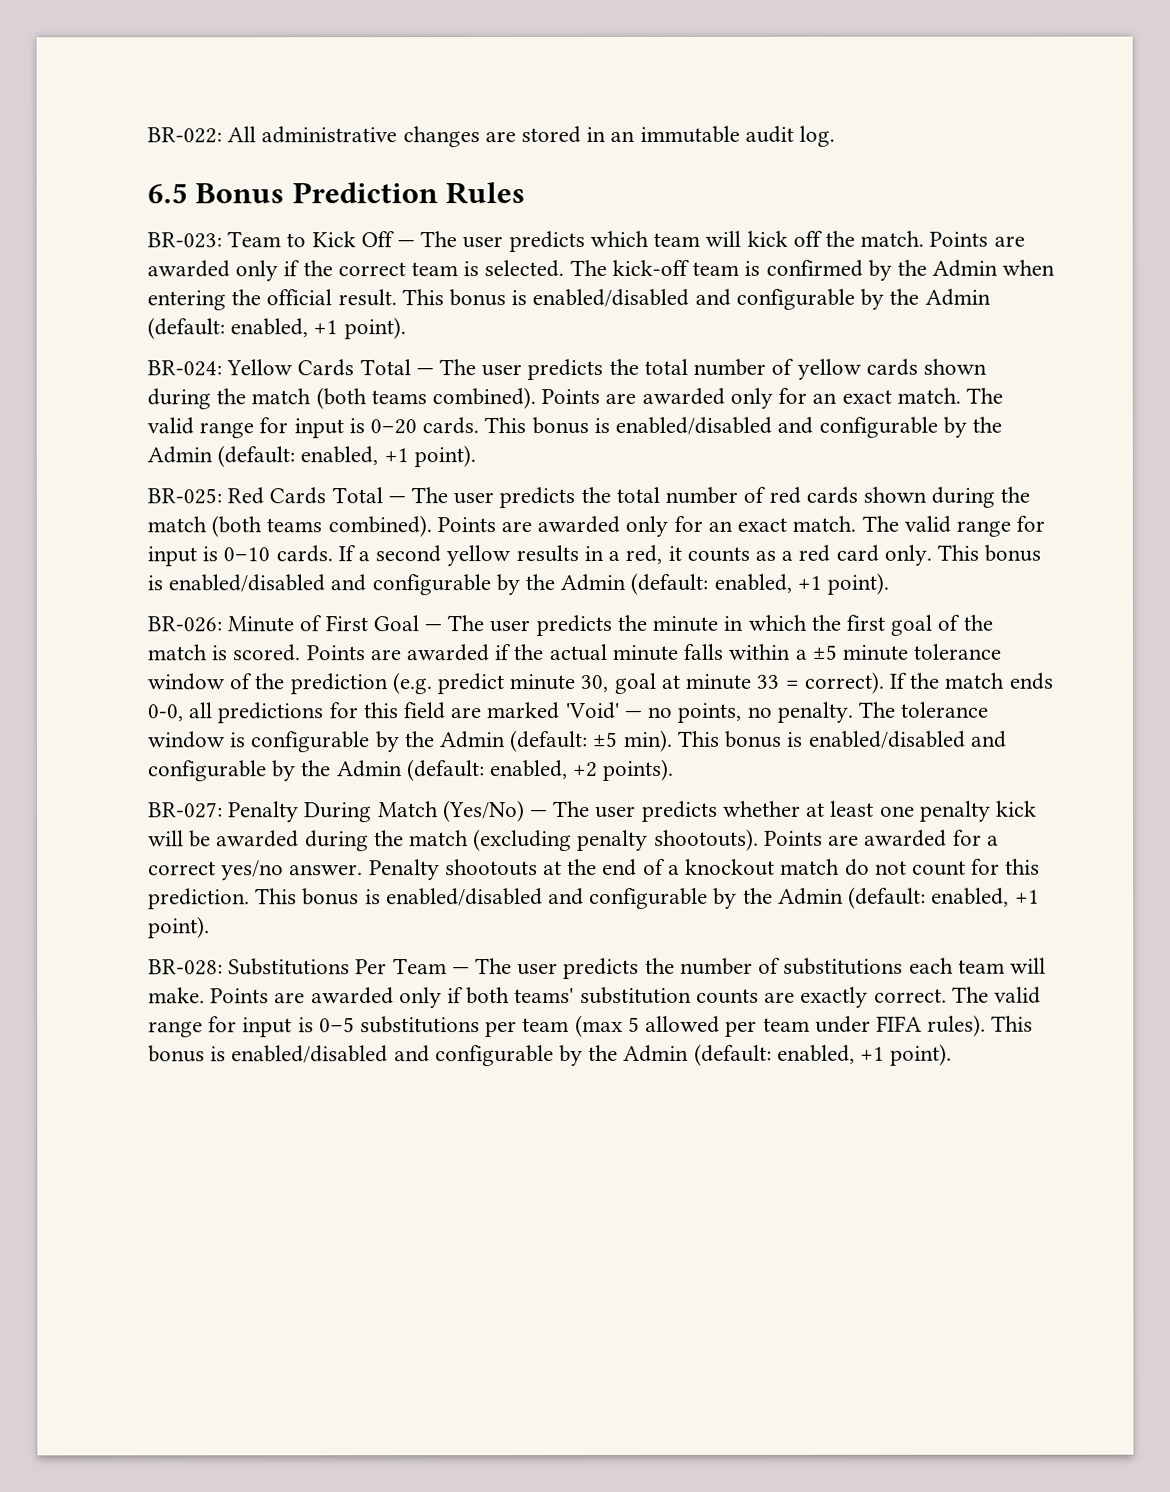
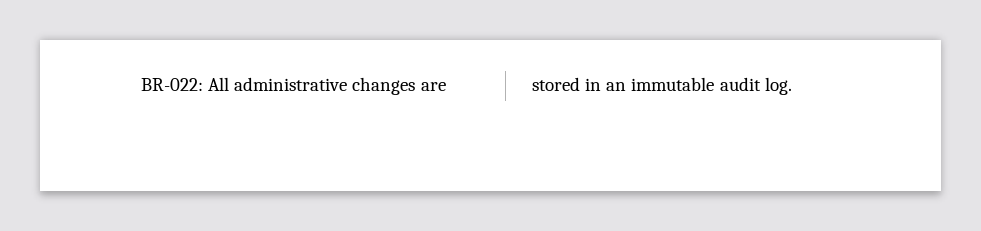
[147,182,526,205] [147,230,1025,253] [147,259,1056,282] [147,288,991,311] [147,317,406,340] [147,358,987,381] [147,387,1003,410] [147,416,1002,439] [147,445,476,468] [147,486,1031,509] [147,515,1046,538] [147,544,1042,567] [147,572,890,596] [147,614,993,637] [147,643,1002,662] [147,671,1053,695] [147,701,989,724] [147,729,1007,753] [148,758,675,782] [148,800,1037,823] [148,828,999,852] [148,858,1041,881] [148,886,1040,910] [148,916,210,939] [148,957,1046,980] [148,986,1041,1009] [148,1014,1034,1038] [148,1043,953,1067] // 6.5 Bonus Prediction Rules // BR-023: Team to Kick Off — The user predicts which team will kick off the match. Points are awarded only if the correct team is selected. The kick-off team is confirmed by the Admin when entering the official result. This bonus is enabled/disabled and configurable by the Admin (default: enabled, +1 point). // BR-024: Yellow Cards Total — The user predicts the total number of yellow cards shown during the match (both teams combined). Points are awarded only for an exact match. The valid range for input is 0–20 cards. This bonus is enabled/disabled and configurable by the Admin (default: enabled, +1 point). // BR-025: Red Cards Total — The user predicts the total number of red cards shown during the match (both teams combined). Points are awarded only for an exact match. The valid range for input is 0–10 cards. If a second yellow results in a red, it counts as a red card only. This bonus is enabled/disabled and configurable by the Admin (default: enabled, +1 point). // BR-026: Minute of First Goal — The user predicts the minute in which the first goal of the match is scored. Points are awarded if the actual minute falls within a ±5 minute tolerance window of the prediction (e.g. predict minute 30, goal at minute 33 = correct). If the match ends 0-0, all predictions for this field are marked 'Void' — no points, no penalty. The tolerance window is configurable by the Admin (default: ±5 min). This bonus is enabled/disabled and configurable by the Admin (default: enabled, +2 points). // BR-027: Penalty During Match (Yes/No) — The user predicts whether at least one penalty kick will be awarded during the match (excluding penalty shootouts). Points are awarded for a correct yes/no answer. Penalty shootouts at the end of a knockout match do not count for this prediction. This bonus is enabled/disabled and configurable by the Admin (default: enabled, +1 point). // BR-028: Substitutions Per Team — The user predicts the number of substitutions each team will make. Points are awarded only if both teams' substitution counts are exactly correct. The valid range for input is 0–5 substitutions per team (max 5 allowed per team under FIFA rules). This bonus is enabled/disabled and configurable by the Admin (default: enabled, +1 point). -> (792, 86) none

